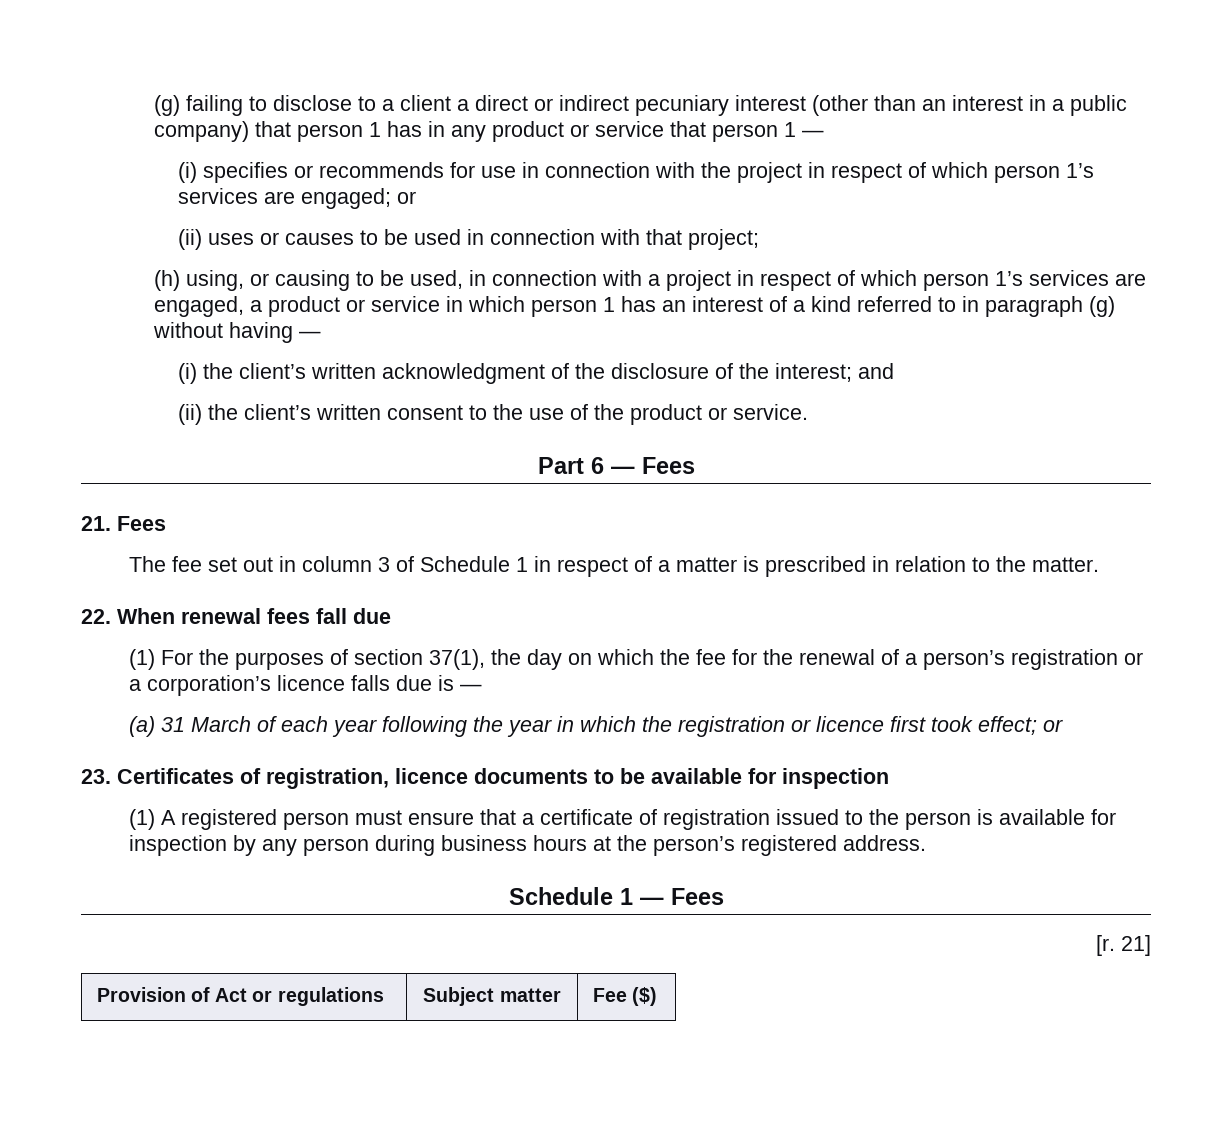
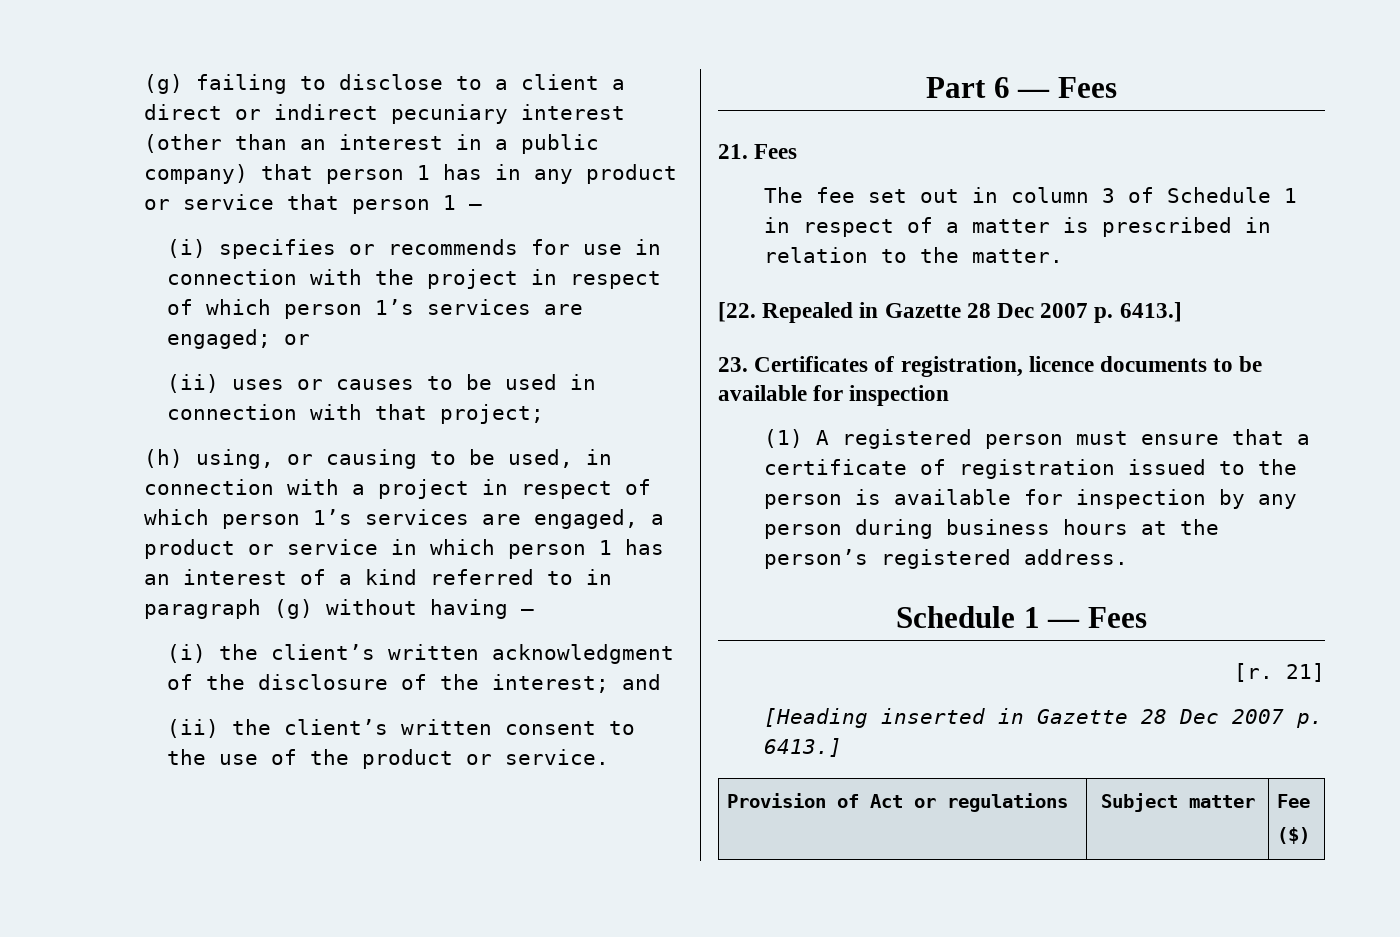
[81,608,391,624] [129,649,1144,670] [129,675,483,696] [129,716,1064,737] 22. When renewal fees fall due // (1) For the purposes of section 37(1), the day on which the fee for the renewal of a person’s registration or a corporation’s licence falls due is — // (a) 31 March of each year following the year in which the registration or licence first took effect; or -> [718,302,1182,323] [22. Repealed in Gazette 28 Dec 2007 p. 6413.]
(1151, 945) none -> [764,708,1324,728] [764,738,843,757] // [Heading inserted in Gazette 28 Dec 2007 p. 6413.]
(627, 995) none -> (1310, 801) //

